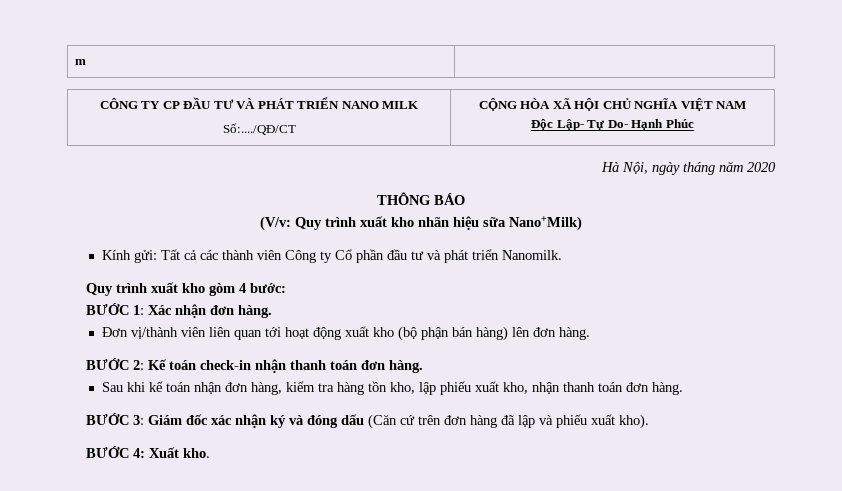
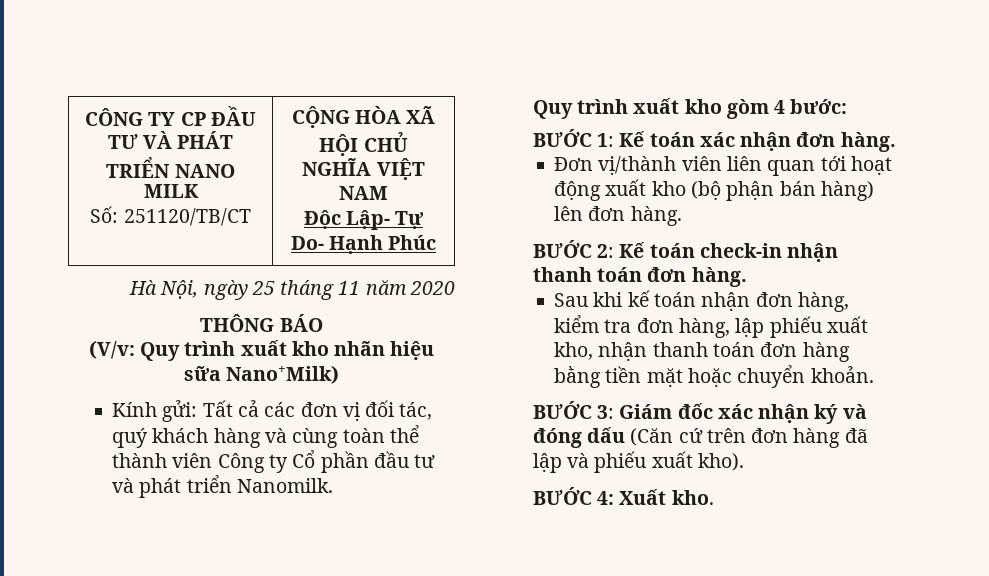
[74,59,86,65] m | // -> (85, 117) none
[222,123,296,135] Số:..../QĐ/CT -> [90,206,251,226] Số: 251120/TB/CT
[683,162,715,175] tháng -> [251,280,361,300] 25 tháng 11
(219, 255) none -> [300,400,433,421] [112,425,419,448] đơn vị đối tác, quý khách hàng và cùng toàn thể
[148,305,173,315] Xác -> [619,131,735,147] Kế toán xác
[337,381,416,395] hàng tồn kho, -> [636,318,730,338] đơn hàng,
[652,382,684,395] hàng. -> [802,342,850,362] [554,365,874,388] hàng bằng tiền mặt hoặc chuyển khoản.

